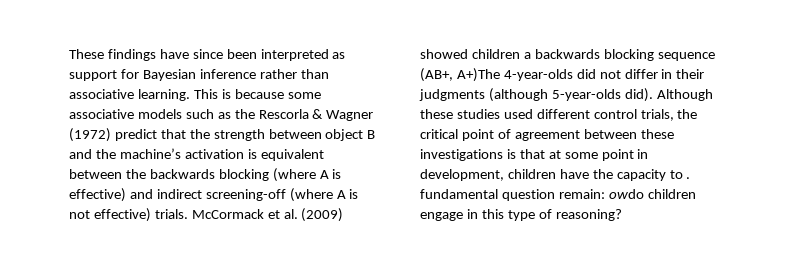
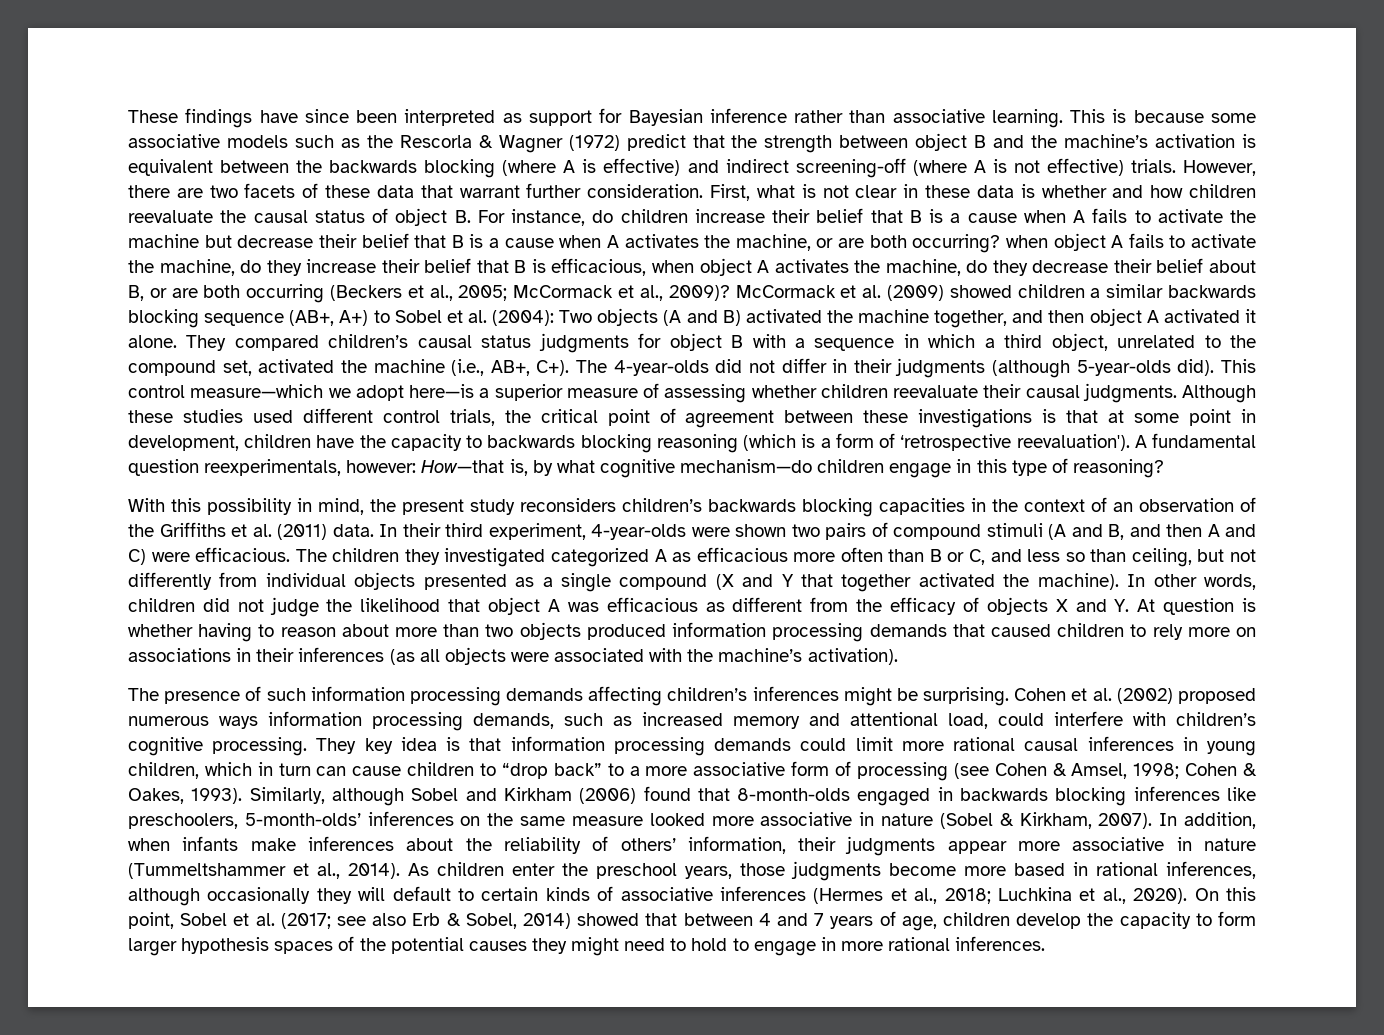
(188, 214) none -> [1183,160,1256,176] [128,183,1257,201] [128,208,1256,226] [128,233,1256,253] [128,258,1256,276] [128,284,730,303] However, there are two facets of these data that warrant further consideration. First, what is not clear in these data is whether and how children reevaluate the causal status of object B. For instance, do children increase their belief that B is a cause when A fails to activate the machine but decrease their belief that B is a cause when A activates the machine, or are both occurring? when object A fails to activate the machine, do they increase their belief that B is efficacious, when object A activates the machine, do they decrease their belief about B, or are both occurring (Beckers et al., 2005; McCormack et al., 2009)?
(531, 55) none -> [1106,284,1164,298] similar
[456,68,500,82] A+)The -> [339,308,1257,328] [128,333,1257,353] [128,359,608,376] A+) to Sobel et al. (2004): Two objects (A and B) activated the machine together, and then object A activated it alone. They compared children’s causal status judgments for object B with a sequence in which a third object, unrelated to the compound set, activated the machine (i.e., AB+, C+). The
(653, 95) none -> [1221,359,1256,373] [128,383,1177,403] This control measure—which we adopt here—is a superior measure of assessing whether children reevaluate their causal judgments.
[686,177,691,179] [420,189,644,201] . fundamental question remain: owdo -> [487,433,1257,453] [128,459,813,478] backwards blocking reasoning (which is a form of ‘retrospective reevaluation'). A fundamental question reexperimentals, however: How—that is, by what cognitive mechanism—do
(622, 215) none -> [128,497,1256,517] [128,522,1256,540] [128,547,1257,567] [128,572,1257,592] [128,597,1256,617] [128,622,1256,642] [128,647,898,665] [128,686,1256,706] [128,711,1256,731] [128,736,1257,756] [128,761,1257,781] [128,786,1256,806] [128,811,1257,829] [128,836,1256,856] [128,861,1256,881] [128,886,1256,906] [128,911,1257,931] [128,936,1046,956] // With this possibility in mind, the present study reconsiders children’s backwards blocking capacities in the context of an observation of the Griffiths et al. (2011) data. In their third experiment, 4-year-olds were shown two pairs of compound stimuli (A and B, and then A and C) were efficacious. The children they investigated categorized A as efficacious more often than B or C, and less so than ceiling, but not differently from individual objects presented as a single compound (X and Y that together activated the machine). In other words, children did not judge the likelihood that object A was efficacious as different from the efficacy of objects X and Y. At question is whether having to reason about more than two objects produced information processing demands that caused children to rely more on associations in their inferences (as all objects were associated with the machine’s activation). // The presence of such information processing demands affecting children’s inferences might be surprising. Cohen et al. (2002) proposed numerous ways information processing demands, such as increased memory and attentional load, could interfere with children’s cognitive processing. They key idea is that information processing demands could limit more rational causal inferences in young children, which in turn can cause children to “drop back” to a more associative form of processing (see Cohen & Amsel, 1998; Cohen & Oakes, 1993). Similarly, although Sobel and Kirkham (2006) found that 8-month-olds engaged in backwards blocking inferences like preschoolers, 5-month-olds’ inferences on the same measure looked more associative in nature (Sobel & Kirkham, 2007). In addition, when infants make inferences about the reliability of others’ information, their judgments appear more associative in nature (Tummeltshammer et al., 2014). As children enter the preschool years, those judgments become more based in rational inferences, although occasionally they will default to certain kinds of associative inferences (Hermes et al., 2018; Luchkina et al., 2020). On this point, Sobel et al. (2017; see also Erb & Sobel, 2014) showed that between 4 and 7 years of age, children develop the capacity to form larger hypothesis spaces of the potential causes they might need to hold to engage in more rational inferences.

